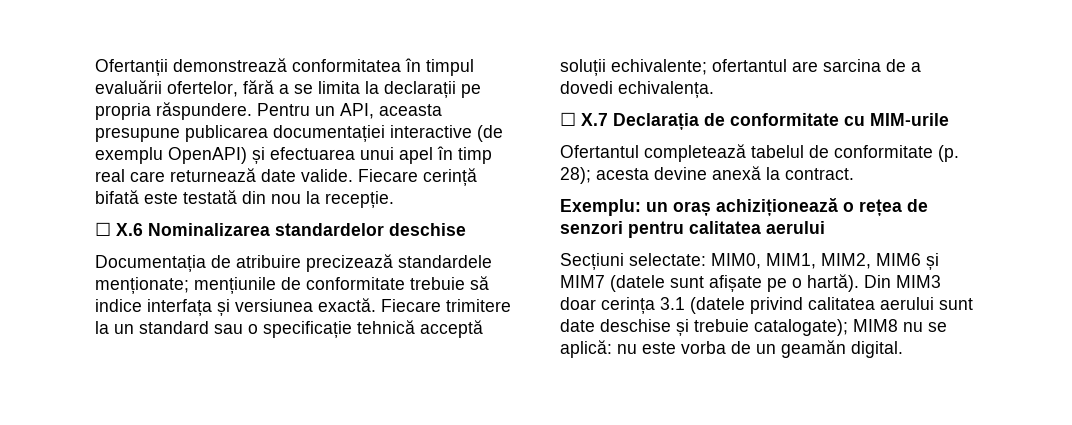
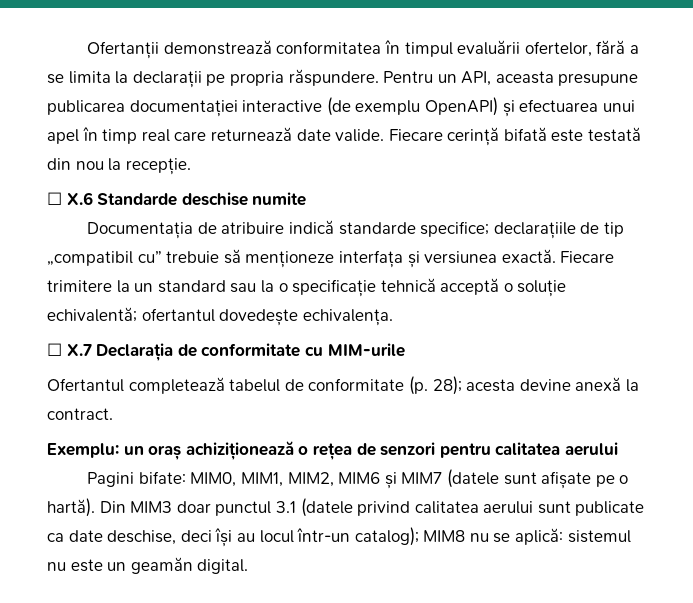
[148,223,466,236] Nominalizarea standardelor deschise -> [97,192,307,206] Standarde deschise numite
[306,254,492,272] [95,277,405,294] precizează standardele menționate; mențiunile de conformitate -> [288,220,624,239] [47,251,162,266] indică standarde specifice; declarațiile de tip „compatibil cu”
[95,299,142,312] indice -> [245,251,335,268] menționeze
(243, 329) none -> [260,280,274,293] la
[560,59,921,76] [560,81,613,94] soluții echivalente; ofertantul are sarcina de a dovedi -> [503,280,567,297] [47,307,299,326] o soluție echivalentă; ofertantul dovedește
[560,253,706,270] Secțiuni selectate: -> [87,471,186,487] Pagini bifate:
[601,297,655,314] cerința -> [215,501,272,516] punctul
[560,319,848,336] date deschise și trebuie catalogate); -> [575,501,645,516] [47,527,419,547] publicate ca date deschise, deci își au locul într-un catalog);
(612, 349) none -> [567,530,631,543] sistemul
[681,341,751,354] vorba de -> (103, 565) none

